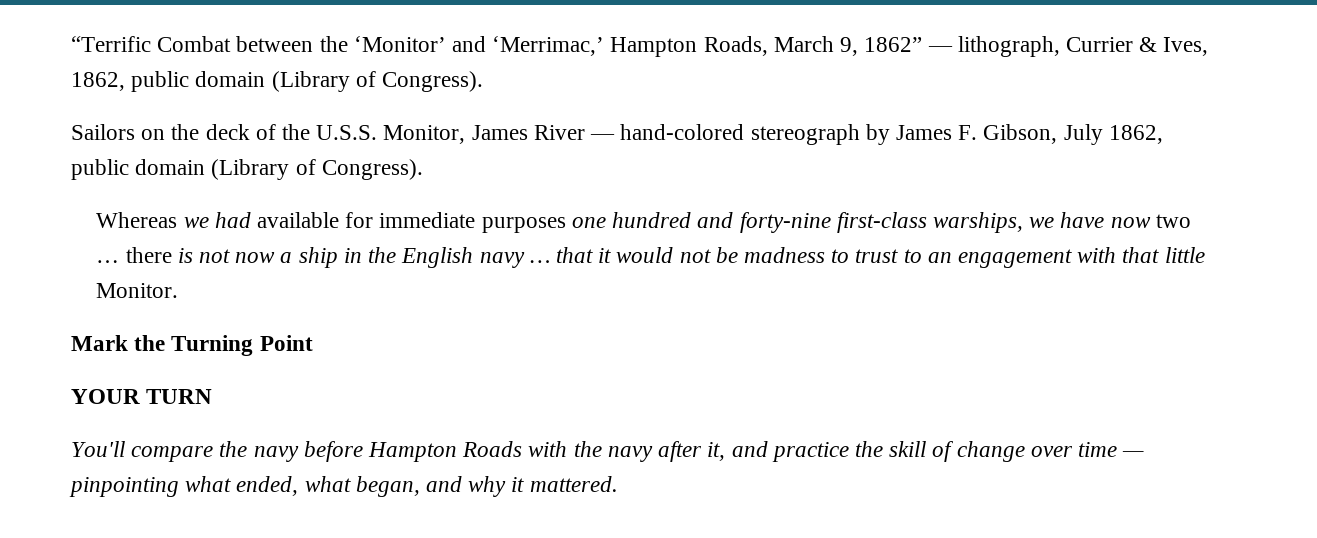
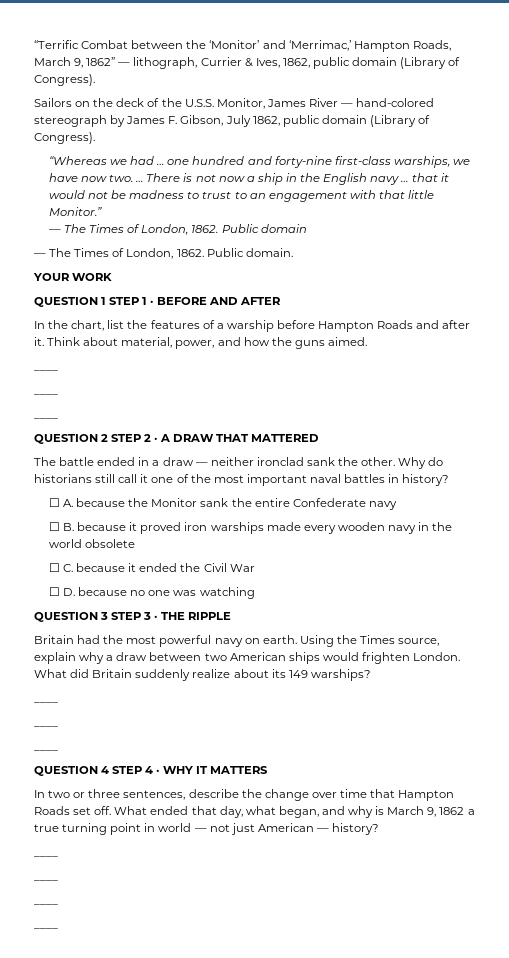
[96,212,178,228] Whereas -> [48,156,107,165] “Whereas
[257,212,566,233] available for immediate purposes -> [157,163,165,165] …
[1155,214,1191,228] [96,247,172,263] two … there -> [109,173,181,182] two. … There
[96,283,179,298] [71,335,313,356] [71,389,213,404] [71,441,1145,462] [69,476,618,497] Monitor. // Mark the Turning Point // YOUR TURN // You'll compare the navy before Hampton Roads with the navy after it, and practice the skill of change over time — pinpointing what ended, what began, and why it mattered. -> [48,207,102,216] [47,224,307,235] [34,248,293,259] [33,273,113,281] [34,297,281,307] [34,320,471,332] [34,337,367,349] [34,370,58,371] [34,394,58,395] [34,418,58,419] [34,434,319,444] [34,457,444,469] [34,474,450,486] [48,498,397,510] [48,522,453,534] [48,539,136,548] [48,563,255,572] [48,587,255,599] [34,612,231,622] [34,635,440,647] [34,652,461,664] [34,669,371,681] [34,702,58,703] [34,726,58,727] [34,750,58,751] [34,766,268,776] [34,789,455,801] [34,806,475,818] [34,823,380,835] [34,856,58,857] [34,880,58,881] [34,904,58,905] [34,928,58,929] Monitor.” // — The Times of London, 1862. Public domain // — The Times of London, 1862. Public domain. // YOUR WORK // QUESTION 1 STEP 1 · BEFORE AND AFTER // In the chart, list the features of a warship before Hampton Roads and after it. Think about material, power, and how the guns aimed. // ____ // ____ // ____ // QUESTION 2 STEP 2 · A DRAW THAT MATTERED // The battle ended in a draw — neither ironclad sank the other. Why do historians still call it one of the most important naval battles in history? // ☐ A. because the Monitor sank the entire Confederate navy // ☐ B. because it proved iron warships made every wooden navy in the world obsolete // ☐ C. because it ended the Civil War // ☐ D. because no one was watching // QUESTION 3 STEP 3 · THE RIPPLE // Britain had the most powerful navy on earth. Using the Times source, explain why a draw between two American ships would frighten London. What did Britain suddenly realize about its 149 warships? // ____ // ____ // ____ // QUESTION 4 STEP 4 · WHY IT MATTERS // In two or three sentences, describe the change over time that Hampton Roads set off. What ended that day, what began, and why is March 9, 1862 a true turning point in world — not just American — history? // ____ // ____ // ____ // ____

